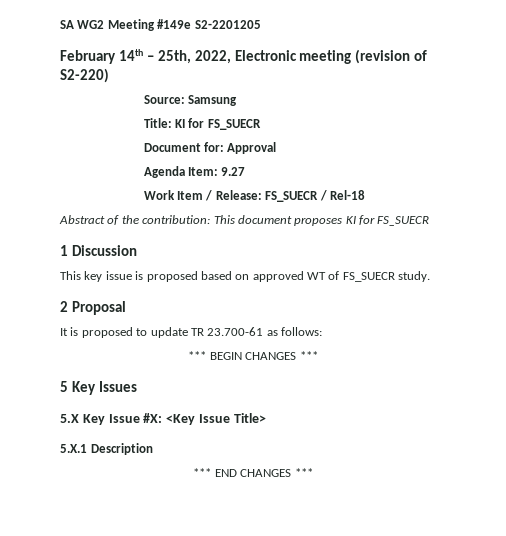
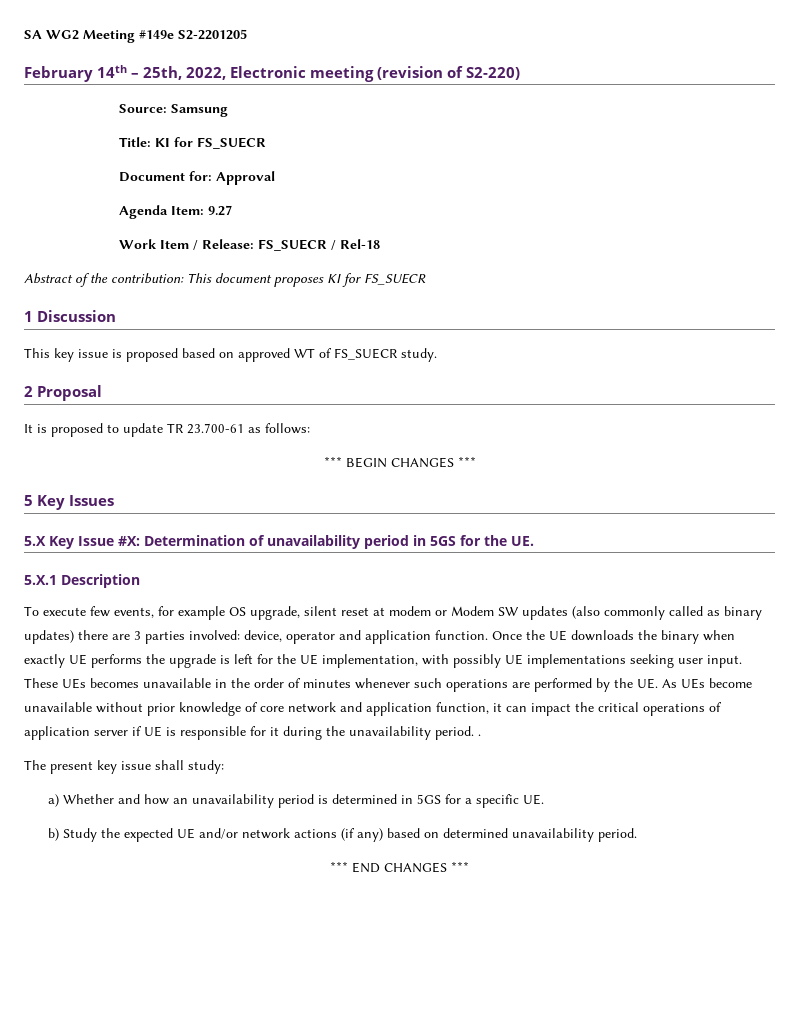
[166,413,266,425] [60,443,153,455] <Key Issue Title> // 5.X.1 Description -> [144,535,534,549] [24,574,140,588] [24,606,762,620] [24,630,735,644] [24,654,742,668] [24,678,752,692] [24,702,722,716] [24,726,481,740] [24,760,224,774] [47,794,544,808] [47,828,637,842] Determination of unavailability period in 5GS for the UE. // 5.X.1 Description // To execute few events, for example OS upgrade, silent reset at modem or Modem SW updates (also commonly called as binary updates) there are 3 parties involved: device, operator and application function. Once the UE downloads the binary when exactly UE performs the upgrade is left for the UE implementation, with possibly UE implementations seeking user input. These UEs becomes unavailable in the order of minutes whenever such operations are performed by the UE. As UEs become unavailable without prior knowledge of core network and application function, it can impact the critical operations of application server if UE is responsible for it during the unavailability period. . // The present key issue shall study: // a) Whether and how an unavailability period is determined in 5GS for a specific UE. // b) Study the expected UE and/or network actions (if any) based on determined unavailability period.

